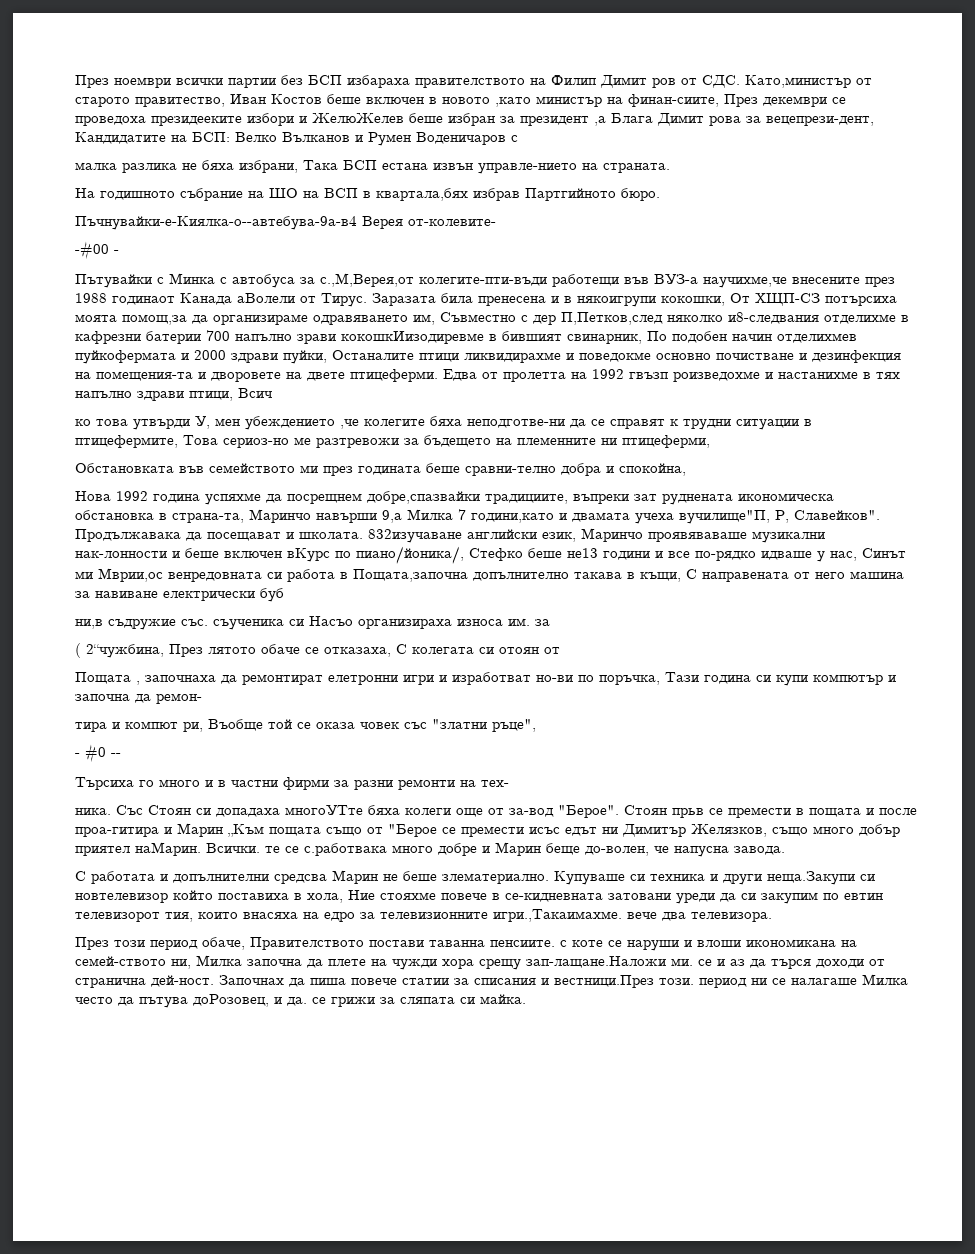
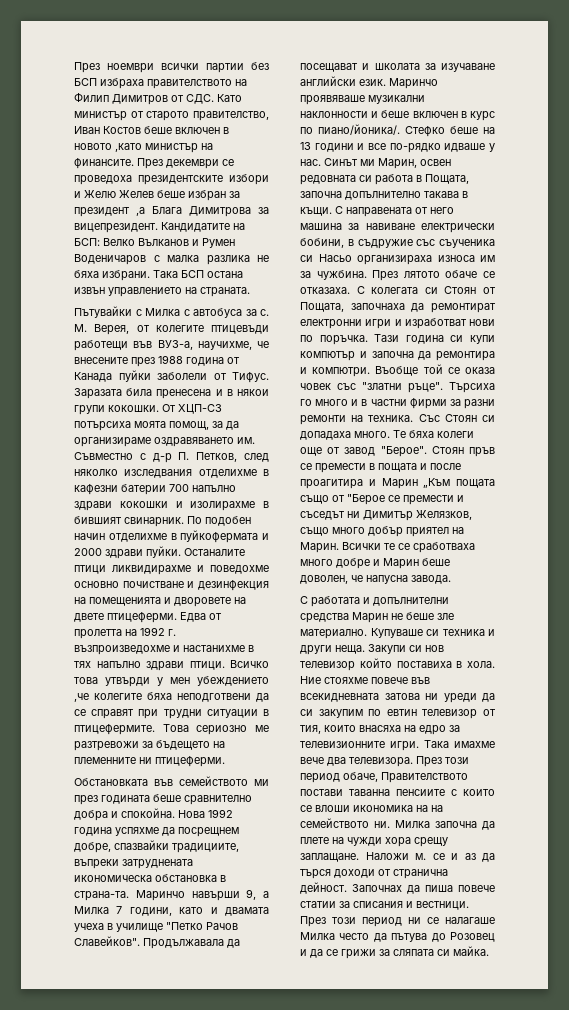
[347,75,410,88] избараха -> [100,78,144,89] избраха
[600,75,851,88] Димит ров от СДС. Като,министър -> [112,94,242,105] [74,111,127,121] Димитров от СДС. Като министър
[135,97,225,107] правитество, -> [193,111,269,121] правителство,
[628,94,719,107] финан-сиите, -> [74,158,134,169] финансите.
[151,116,242,126] президееките -> [138,175,223,185] президентските
[312,113,404,123] ЖелюЖелев -> [84,190,154,198] Желю Желев
[657,113,874,126] Димит рова за вецепрези-дент, -> [189,206,269,217] [74,223,158,233] Димитрова за вицепрезидент.
(518, 138) // -> (160, 258) none
[239,160,298,173] избрани, -> [102,270,150,281] избрани.
[382,163,577,174] естана извън управле-нието -> [207,271,243,278] [74,287,182,297] остана извън управлението
[75,188,660,201] [75,216,496,230] [75,241,119,260] // На годишното събрание на ШО на ВСП в квартала,бях избрав Партгийното бюро. // Пъчнувайки-е-Киялка-о--автебува-9а-в4 Верея от-колевите- // -#00 - -> (250, 292) none
[169,273,215,284] Минка -> [145,308,180,316] Милка
[320,273,895,288] [75,293,367,307] с.,М,Верея,от колегите-пти-въди работещи във ВУЗ-а научихме,че внесените през 1988 годинаот Канада аВолели от Тирус. -> [260,309,269,316] [74,324,269,335] [74,340,269,351] [74,355,240,367] [74,370,269,383] с. М. Верея, от колегите птицевъди работещи във ВУЗ-а, научихме, че внесените през 1988 година от Канада пуйки заболели от Тифус.
[577,293,897,307] [75,312,909,325] [75,331,141,344] някоигрупи кокошки, От ХЩП-СЗ потърсиха моята помощ,за да организираме одравяването им, Съвместно с дер П,Петков,след няколко и8-следвания отделихме в кафрезни -> [236,389,269,396] [74,404,222,415] [74,421,239,431] [74,437,255,447] [74,452,269,463] [74,469,269,478] [74,484,118,495] някои групи кокошки. От ХЦП-СЗ потърсиха моята помощ, за да организираме оздравяването им. Съвместно с д-р П. Петков, след няколко изследвания отделихме в кафезни
[297,331,484,344] зрави кокошкИизодиревме -> [74,501,256,511] здрави кокошки и изолирахме
[567,334,642,344] свинарник, -> [124,517,184,527] свинарник.
[777,333,857,343] отделихмев -> [108,533,177,542] отделихме в
[283,350,327,364] пуйки, -> [146,546,181,558] пуйки.
[579,352,651,362] поведокме -> [210,565,269,574] поведохме
[96,371,193,381] помещения-та -> [89,597,161,606] помещенията
[629,371,760,382] гвъзп роизведохме -> [168,629,176,636] [74,645,170,655] г. възпроизведохме
[189,388,272,401] [75,419,91,426] птици, Всич // ко -> [189,660,269,670] птици. Всичко
[195,416,210,429] У, -> [157,677,163,686] у
[467,419,565,428] неподготве-ни -> [177,693,251,702] неподготвени
[670,419,679,426] к -> [138,709,159,719] при
[75,435,289,448] птицефермите, Това сериоз-но -> [74,724,248,735] птицефермите. Това сериозно
[622,435,710,448] птицеферми, -> [155,756,225,767] птицеферми.
[465,466,556,476] сравни-телно -> [184,795,252,805] сравнително
[619,463,686,476] спокойна, // -> [121,808,175,818] спокойна.
[367,491,733,505] добре,спазвайки традициите, въпреки зат руднената -> [74,840,239,853] [74,859,193,869] добре, спазвайки традициите, въпреки затруднената
[172,513,244,523] страна-та, -> [74,891,129,901] страна-та.
[382,509,880,524] [75,528,825,543] [75,546,598,564] 9,а Милка 7 години,като и двамата учеха вучилище"П, Р, Славейков". Продължавака да посещават и школата. 832изучаване английски език, Маринчо проявяваваше музикални нак-лонности и беше включен вКурс по пиано/йоника/, Стефко беше не13 -> [246,889,269,900] [74,906,269,916] [74,922,238,932] [74,936,240,949] [300,63,495,72] [300,76,438,89] [300,95,425,105] [300,110,495,121] [300,124,495,137] [300,142,311,150] 9, а Милка 7 години, като и двамата учеха в училище "Петко Рачов Славейков". Продължавала да посещават и школата за изучаване английски език. Маринчо проявяваше музикални наклонности и беше включен в курс по пиано/йоника/. Стефко беше на 13
[830,551,857,561] нас, -> [300,159,321,166] нас.
[98,568,262,582] Мврии,ос венредовната -> [378,158,451,169] [300,175,356,185] Марин, освен редовната
[353,569,468,582] Пощата,започна -> [425,174,469,184] [300,191,342,198] Пощата, започна
[640,572,681,582] къщи, -> [300,207,332,216] къщи.
[260,588,284,602] [75,619,208,630] буб // ни,в съдружие със. -> [300,238,436,249] бобини, в съдружие със
[309,616,353,626] Насъо -> [318,254,352,262] Насьо
[508,618,550,626] [75,643,164,658] им. за // ( 2“чужбина, -> [480,255,495,262] [300,270,367,280] им за чужбина.
[324,647,391,657] отказаха, -> [300,287,350,294] отказаха.
[499,647,560,654] [75,672,140,685] отоян от // Пощата , -> [444,286,496,294] [300,302,344,312] Стоян от Пощата,
[328,675,398,685] елетронни -> [300,319,362,329] електронни
[536,675,660,685] но-ви по поръчка, -> [469,319,495,326] [300,335,368,345] нови по поръчка.
[156,693,202,704] [75,721,203,732] ремон- // тира и компют ри, -> [436,351,495,361] [300,367,371,377] ремонтира и компютри.
[492,719,536,732] [75,744,121,763] ръце", // - #0 -- // -> [408,382,443,393] ръце".
[481,780,509,787] [75,808,111,815] тех- // ника. -> [368,415,414,422] техника.
[285,805,363,815] многоУТте -> [354,430,406,438] много. Те
[509,808,554,817] за-вод -> [344,447,376,456] завод
[672,808,704,818] прьв -> [469,447,495,457] пръв
[75,827,159,837] проа-гитира -> [300,479,363,489] проагитира
[529,827,597,836] исъс едът -> [457,495,464,502] [300,511,345,520] и съседът
[135,842,260,856] наМарин. Всички. -> [452,527,464,534] [300,542,381,553] на Марин. Всички
[304,843,387,856] с.работвака -> [413,542,475,553] сработваха
[546,843,649,856] беще до-волен, -> [422,558,450,566] [300,575,348,584] беше доволен,
[274,874,327,884] средсва -> [300,613,349,623] средства
[442,873,549,884] злематериално. -> [437,613,454,620] [300,629,367,639] зле материално.
[767,871,875,885] [75,893,168,903] неща.Закупи си новтелевизор -> [335,644,444,654] [300,661,355,671] неща. Закупи си нов телевизор
[307,893,343,903] хола, -> [467,661,495,668] хола.
[492,893,671,902] в се-кидневната затовани -> [411,677,430,684] [300,693,438,702] във всекидневната затова ни
[75,912,160,922] телевизорот -> [422,709,496,719] телевизор от
[493,909,622,922] игри.,Такаимахме. -> [390,740,495,751] игри. Така имахме
(772, 917) // -> (413, 762) none
[490,939,857,951] [75,956,191,969] пенсиите. с коте се наруши и влоши икономикана на семей-ството ни, -> [396,789,495,796] [300,805,443,812] [300,818,390,828] пенсиите с които се влоши икономика на на семейството ни.
[526,956,693,968] зап-лащане.Наложи ми. -> [300,852,426,862] заплащане. Наложи м.
[151,975,214,987] дей-ност. -> [300,882,347,894] дейност.
[554,975,694,988] вестници.През този. -> [416,901,469,910] [300,916,356,927] вестници. През този
[193,994,307,1007] доРозовец, и да. -> [431,932,495,942] [300,949,323,958] до Розовец и да

